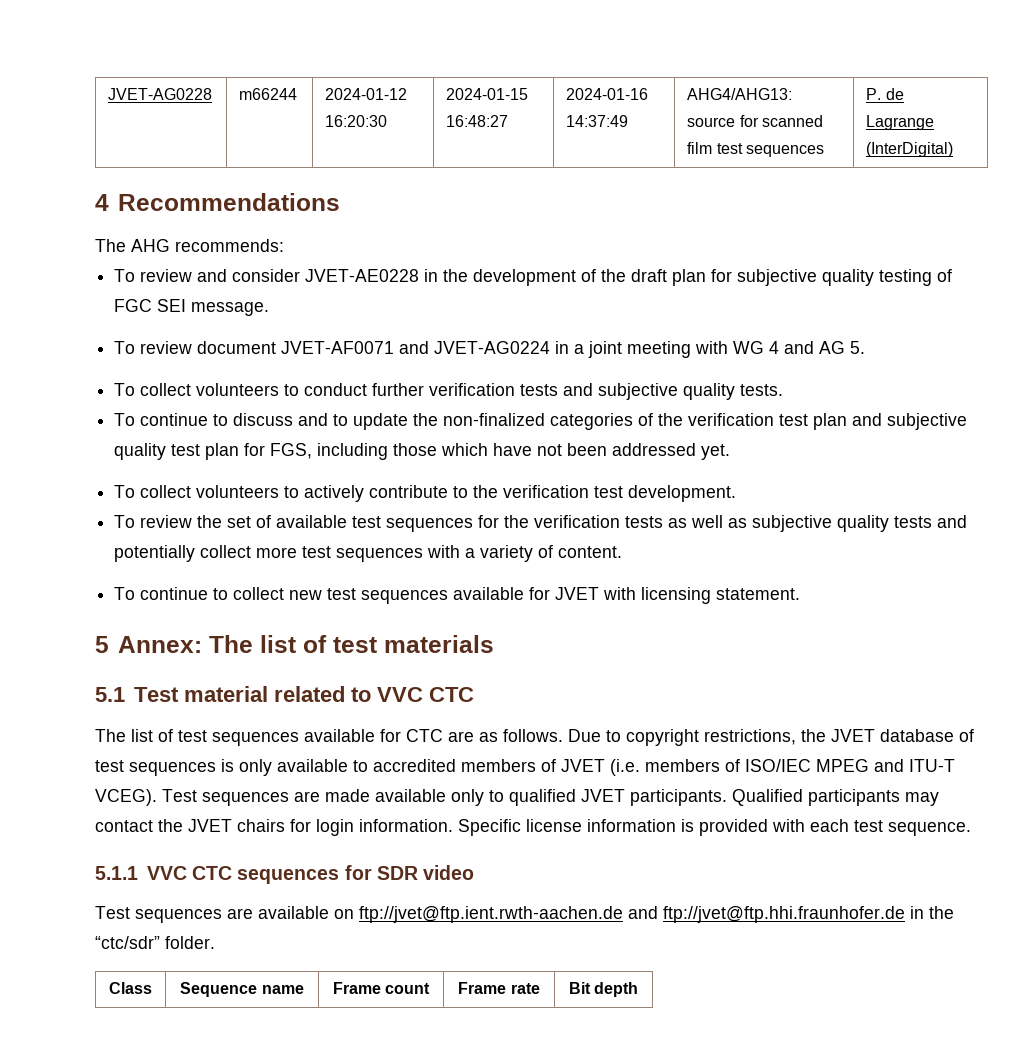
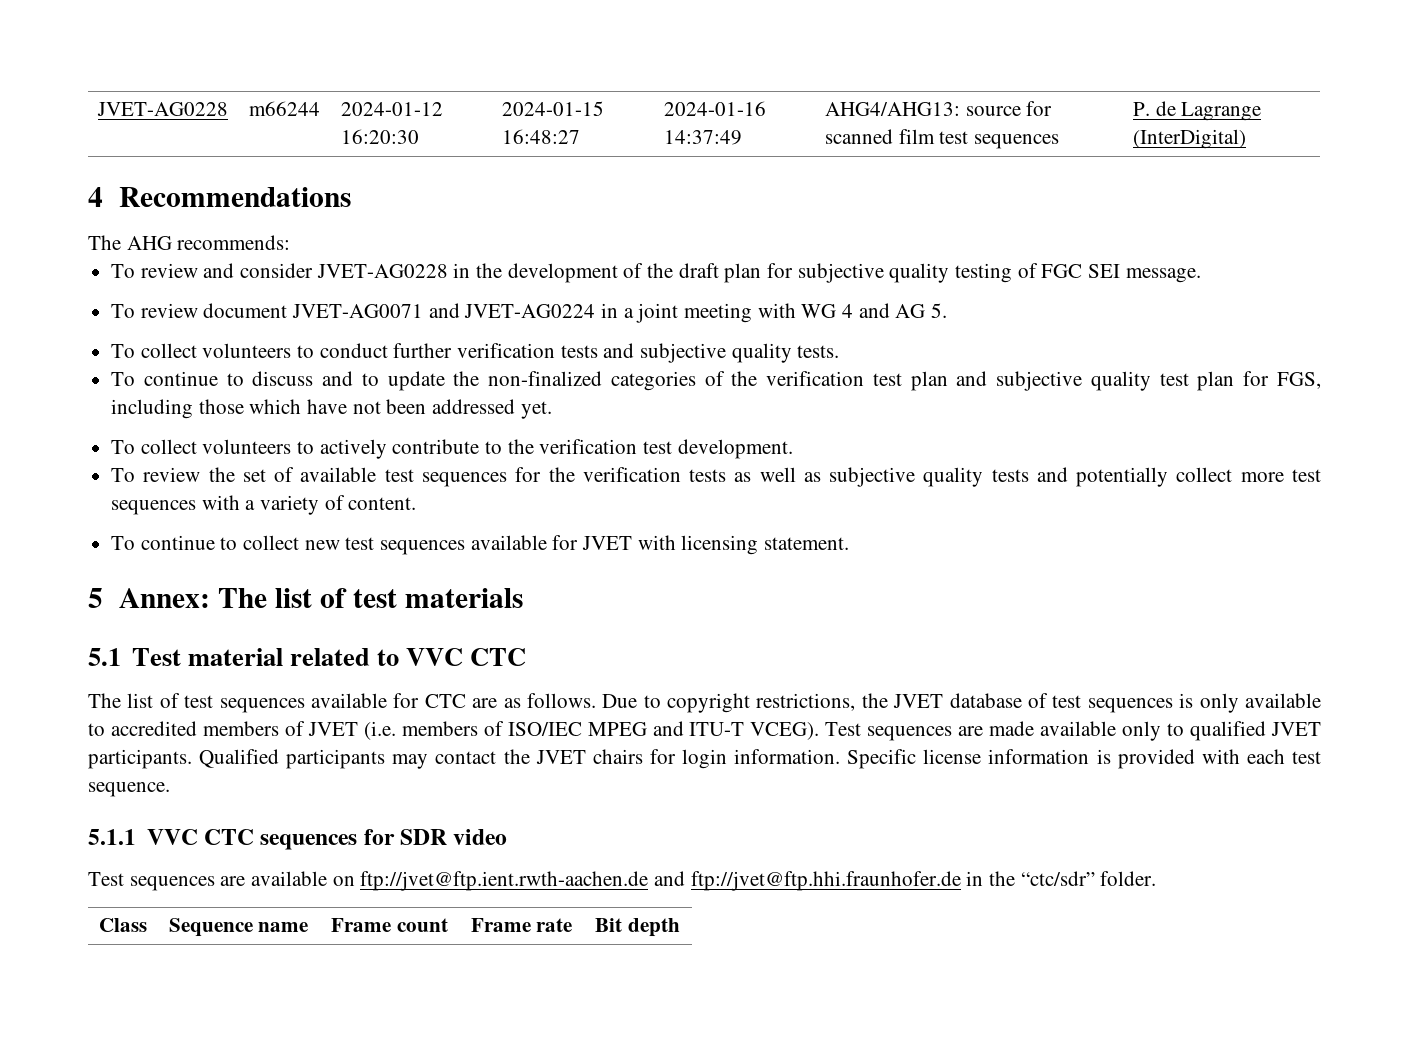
[305,269,420,282] JVET-AE0228 -> [316,264,448,278] JVET-AG0228
[281,341,395,354] JVET-AF0071 -> [292,304,424,318] JVET-AG0071

